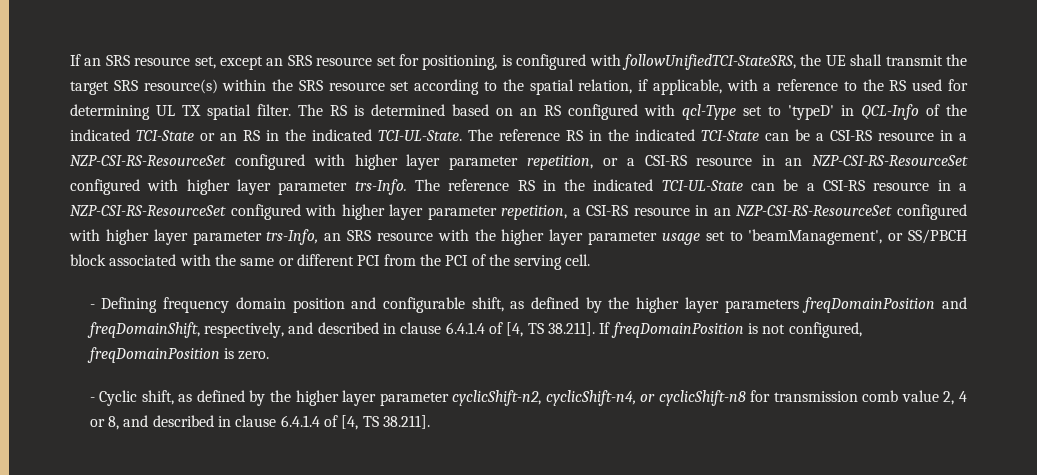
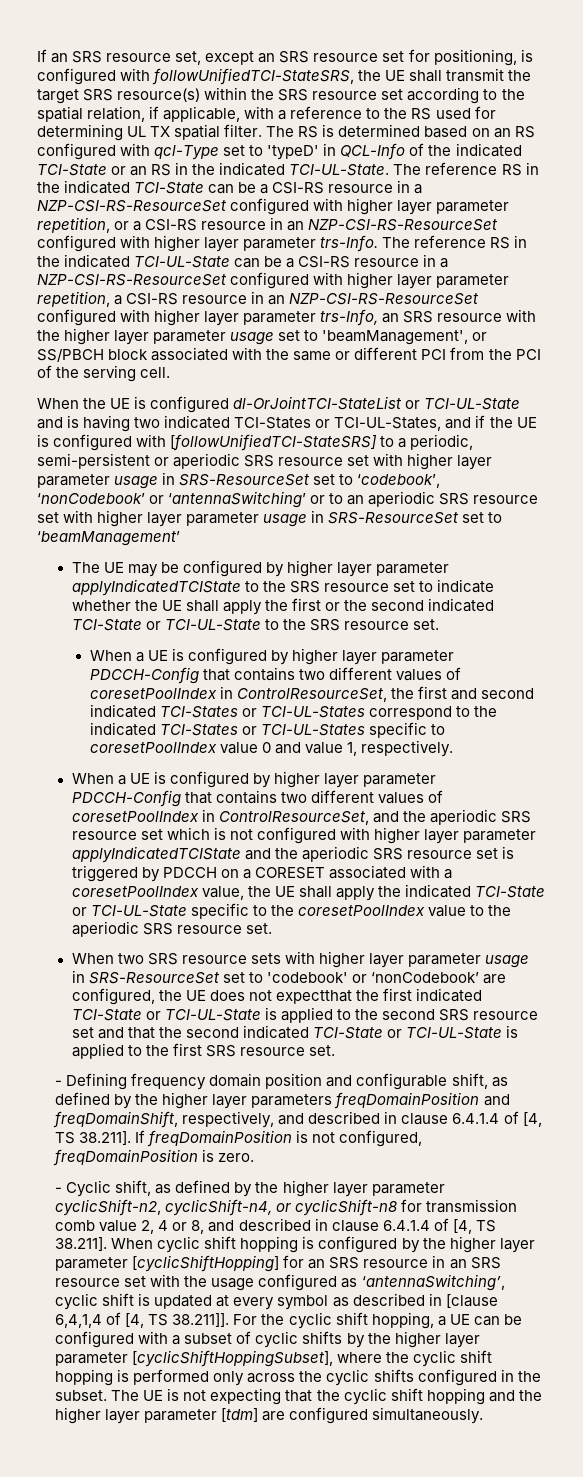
(591, 260) none -> [37,396,521,413] [37,415,537,432] [37,434,474,451] [37,453,493,470] [37,472,441,489] [37,491,539,508] [37,510,503,527] [37,531,180,546] [71,560,450,577] [71,579,495,596] [71,598,495,615] [71,619,440,631] [89,648,455,665] [89,667,462,684] [89,686,535,702] [89,704,498,720] [89,722,446,738] [89,740,454,757] [71,771,437,788] [71,790,443,807] [71,809,531,825] [71,827,537,844] [71,846,515,863] [71,865,453,882] [71,884,546,901] [71,903,512,919] [71,921,272,937] [71,951,530,968] [71,970,507,984] [71,988,483,1005] [71,1007,539,1023] [71,1025,519,1039] [71,1043,335,1059] // When the UE is configured dl-OrJointTCI-StateList or TCI-UL-State and is having two indicated TCI-States or TCI-UL-States, and if the UE is configured with [followUnifiedTCI-StateSRS] to a periodic, semi-persistent or aperiodic SRS resource set with higher layer parameter usage in SRS-ResourceSet set to ‘codebook’, ‘nonCodebook’ or ‘antennaSwitching’ or to an aperiodic SRS resource set with higher layer parameter usage in SRS-ResourceSet set to ‘beamManagement’ // The UE may be configured by higher layer parameter applyIndicatedTCIState to the SRS resource set to indicate whether the UE shall apply the first or the second indicated TCI-State or TCI-UL-State to the SRS resource set. // When a UE is configured by higher layer parameter PDCCH-Config that contains two different values of coresetPoolIndex in ControlResourceSet, the first and second indicated TCI-States or TCI-UL-States correspond to the indicated TCI-States or TCI-UL-States specific to coresetPoolIndex value 0 and value 1, respectively. // When a UE is configured by higher layer parameter PDCCH-Config that contains two different values of coresetPoolIndex in ControlResourceSet, and the aperiodic SRS resource set which is not configured with higher layer parameter applyIndicatedTCIState and the aperiodic SRS resource set is triggered by PDCCH on a CORESET associated with a coresetPoolIndex value, the UE shall apply the indicated TCI-State or TCI-UL-State specific to the coresetPoolIndex value to the aperiodic SRS resource set. // When two SRS resource sets with higher layer parameter usage in SRS-ResourceSet set to 'codebook' or ‘nonCodebook’ are configured, the UE does not expectthat the first indicated TCI-State or TCI-UL-State is applied to the second SRS resource set and that the second indicated TCI-State or TCI-UL-State is applied to the first SRS resource set.
(430, 422) none -> [111,1236,535,1253] [55,1255,501,1272] [55,1274,505,1291] [55,1293,498,1310] [55,1312,522,1329] [55,1331,480,1348] [55,1350,493,1367] [55,1369,541,1386] [55,1388,542,1405] [55,1407,484,1424] When cyclic shift hopping is configured by the higher layer parameter [cyclicShiftHopping] for an SRS resource in an SRS resource set with the usage configured as ‘antennaSwitching’, cyclic shift is updated at every symbol as described in [clause 6,4,1,4 of [4, TS 38.211]]. For the cyclic shift hopping, a UE can be configured with a subset of cyclic shifts by the higher layer parameter [cyclicShiftHoppingSubset], where the cyclic shift hopping is performed only across the cyclic shifts configured in the subset. The UE is not expecting that the cyclic shift hopping and the higher layer parameter [tdm] are configured simultaneously.

